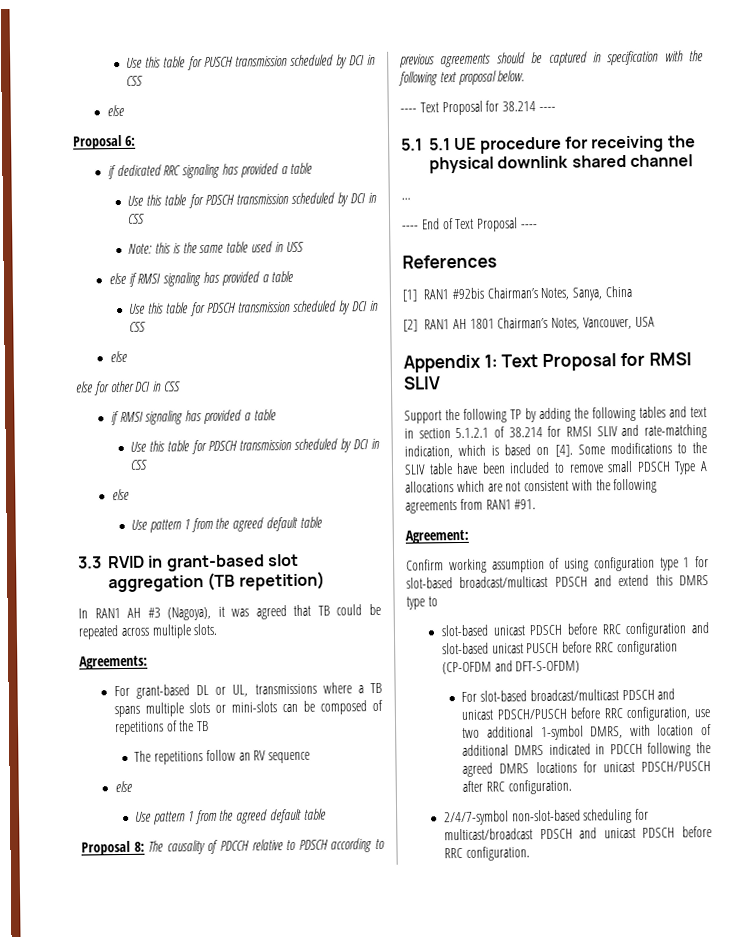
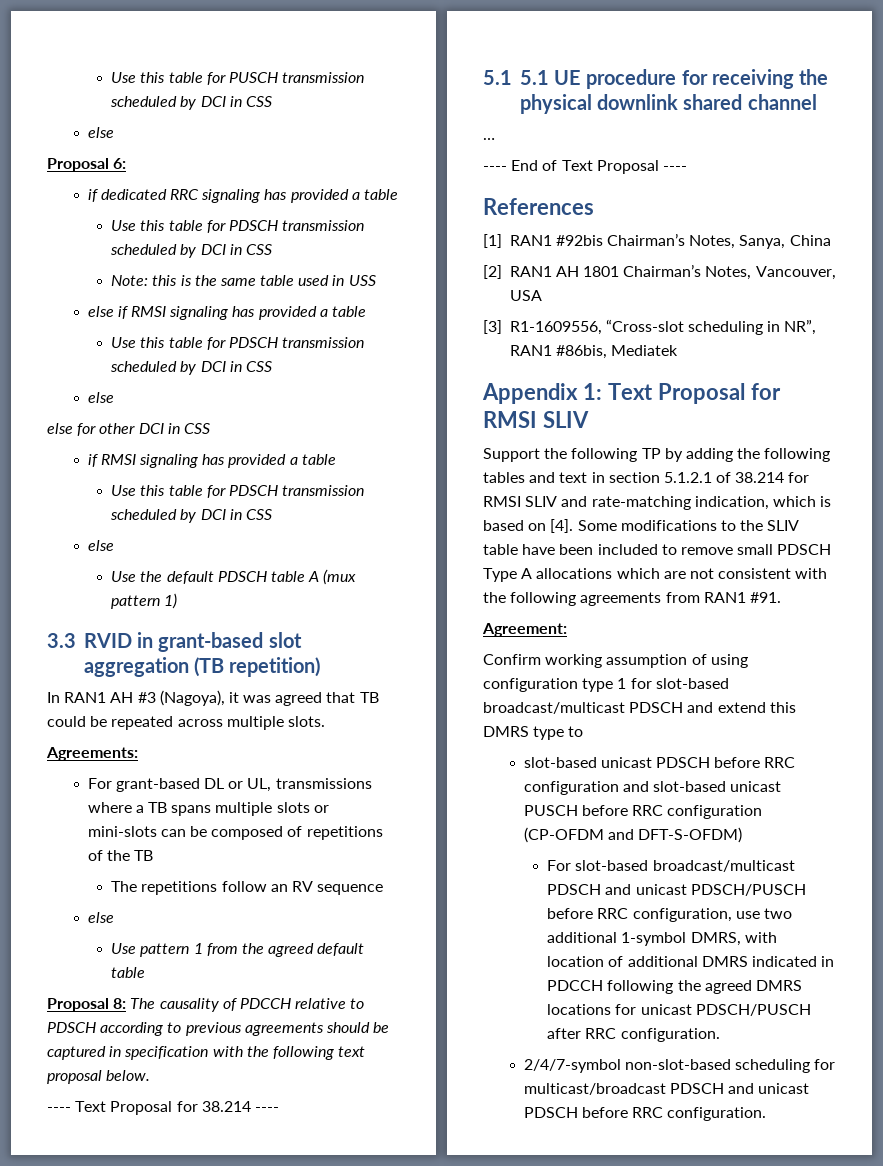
[149,516,323,533] pattern 1 from the agreed default table -> [140,569,357,585] [111,593,178,609] the default PDSCH table A (mux pattern 1)
(655, 321) none -> [483,319,817,335] [509,345,679,359] // [3] R1-1609556, “Cross-slot scheduling in NR”, RAN1 #86bis, Mediatek

